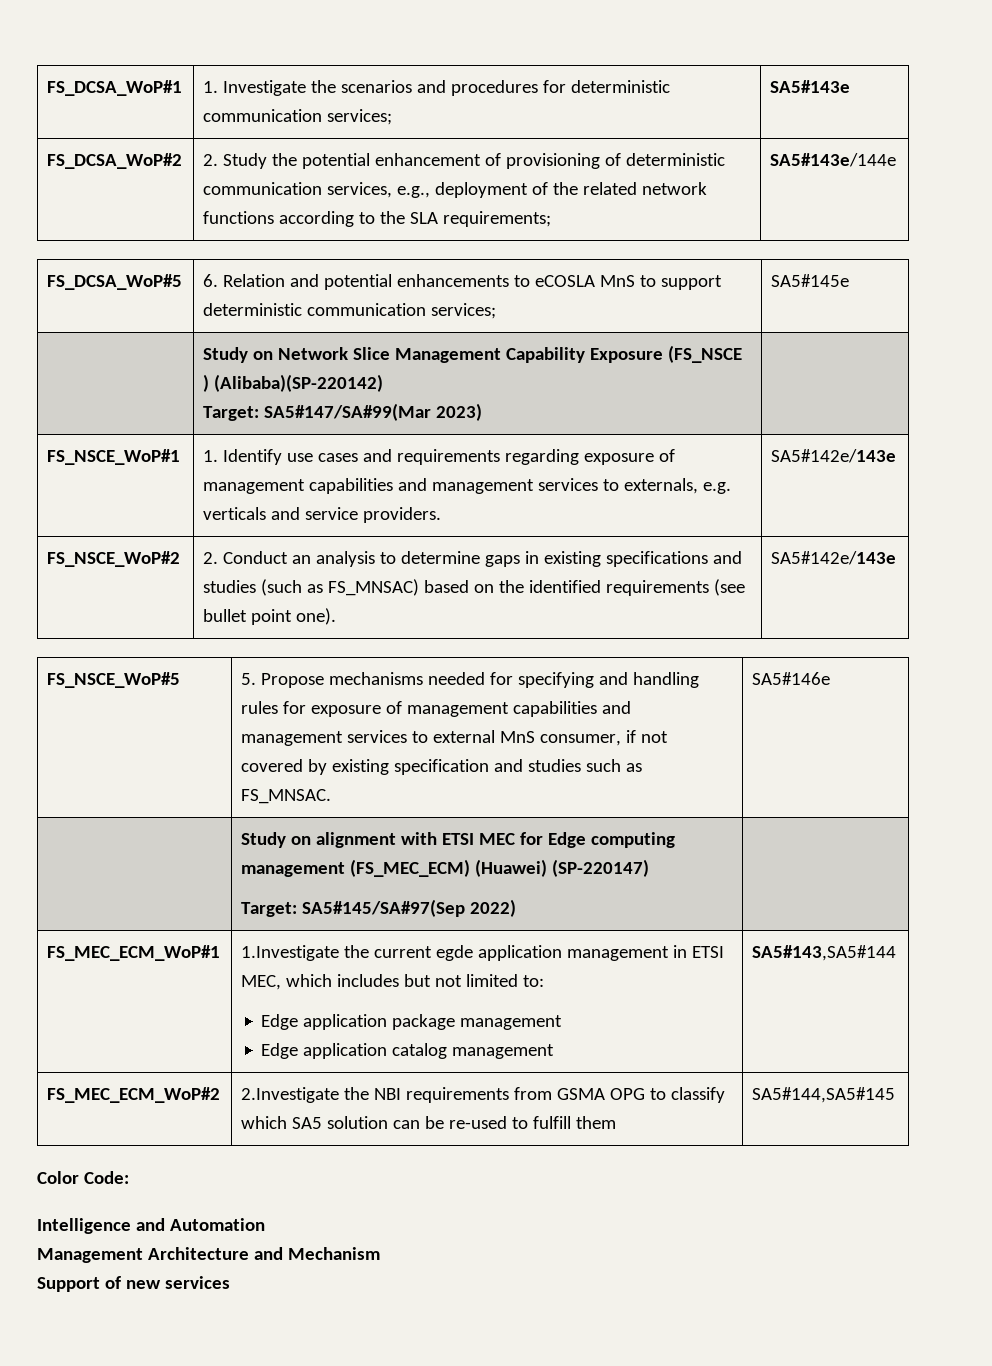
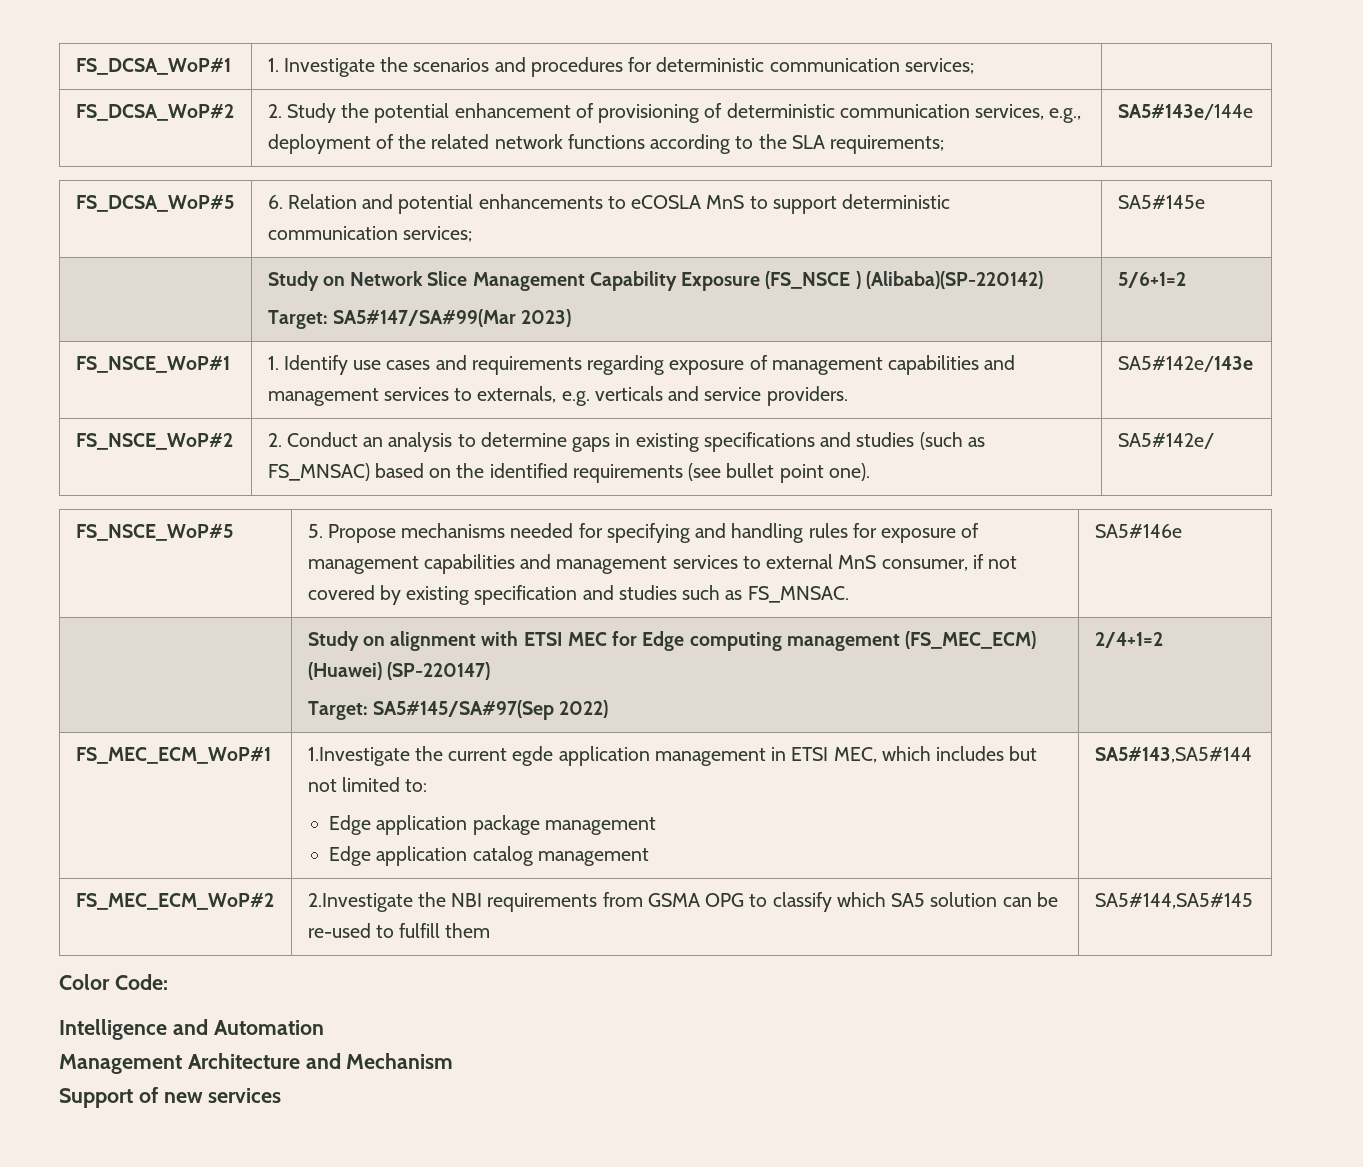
[770,80,851,93] SA5#143e -> (974, 66) none
(483, 412) none -> [1117,272,1186,288] 5/6+1=2
[771,551,897,565] SA5#142e/143e -> [1117,433,1214,449] SA5#142e/
(517, 908) none -> [1094,632,1163,648] 2/4+1=2

